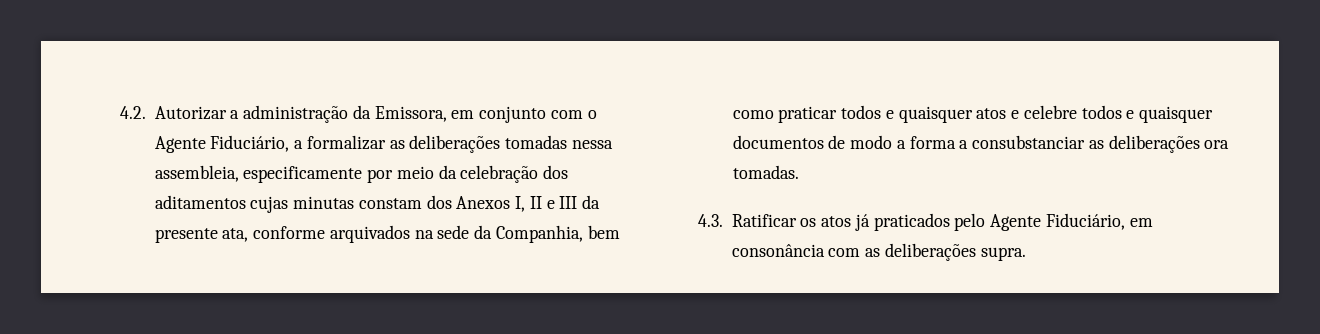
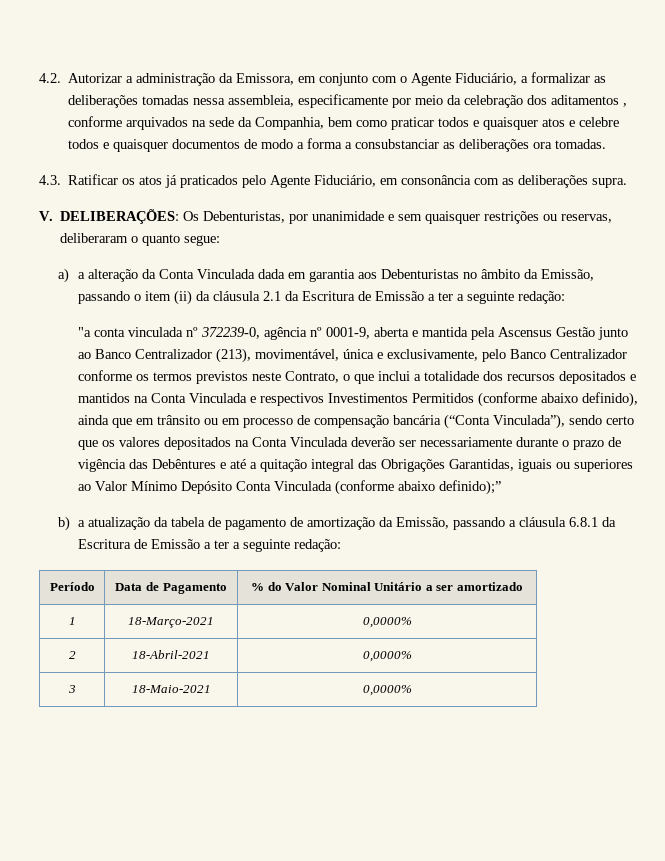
[250,195,601,213] [154,228,249,243] cujas minutas constam dos Anexos I, II e III da presente ata, -> [623,103,628,107] ,
(1026, 254) none -> [39,209,613,224] [60,233,221,246] [58,268,594,283] [77,290,565,305] [77,327,628,340] [77,348,627,363] [77,370,636,384] [77,392,638,407] [77,414,634,429] [77,437,621,450] [77,459,633,472] [77,480,501,495] [58,516,616,531] [77,539,341,552] [49,582,95,591] [115,582,227,594] [251,582,523,591] [68,617,76,625] [128,617,214,628] [362,617,412,628] [68,651,76,659] [132,650,210,659] [362,651,412,662] [67,685,76,693] [131,685,211,693] [362,685,412,696] // V. DELIBERAÇÕES: Os Debenturistas, por unanimidade e sem quaisquer restrições ou reservas, deliberaram o quanto segue: // a) a alteração da Conta Vinculada dada em garantia aos Debenturistas no âmbito da Emissão, passando o item (ii) da cláusula 2.1 da Escritura de Emissão a ter a seguinte redação: // "a conta vinculada nº 372239-0, agência nº 0001-9, aberta e mantida pela Ascensus Gestão junto ao Banco Centralizador (213), movimentável, única e exclusivamente, pelo Banco Centralizador conforme os termos previstos neste Contrato, o que inclui a totalidade dos recursos depositados e mantidos na Conta Vinculada e respectivos Investimentos Permitidos (conforme abaixo definido), ainda que em trânsito ou em processo de compensação bancária (“Conta Vinculada”), sendo certo que os valores depositados na Conta Vinculada deverão ser necessariamente durante o prazo de vigência das Debêntures e até a quitação integral das Obrigações Garantidas, iguais ou superiores ao Valor Mínimo Depósito Conta Vinculada (conforme abaixo definido);” // b) a atualização da tabela de pagamento de amortização da Emissão, passando a cláusula 6.8.1 da Escritura de Emissão a ter a seguinte redação: // Período | Data de Pagamento | % do Valor Nominal Unitário a ser amortizado // 1 | 18-Março-2021 | 0,0000% // 2 | 18-Abril-2021 | 0,0000% // 3 | 18-Maio-2021 | 0,0000%

